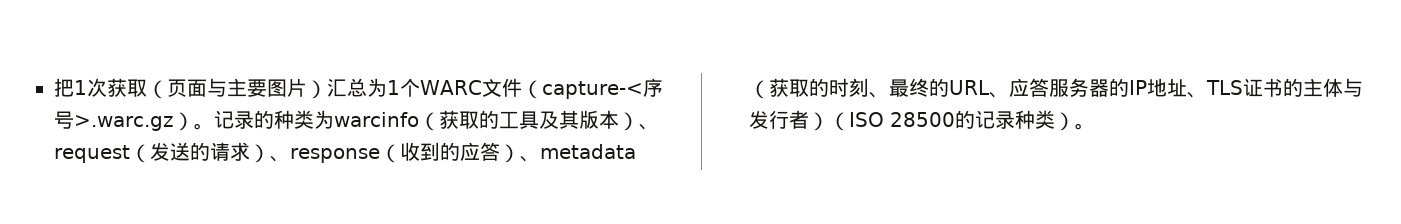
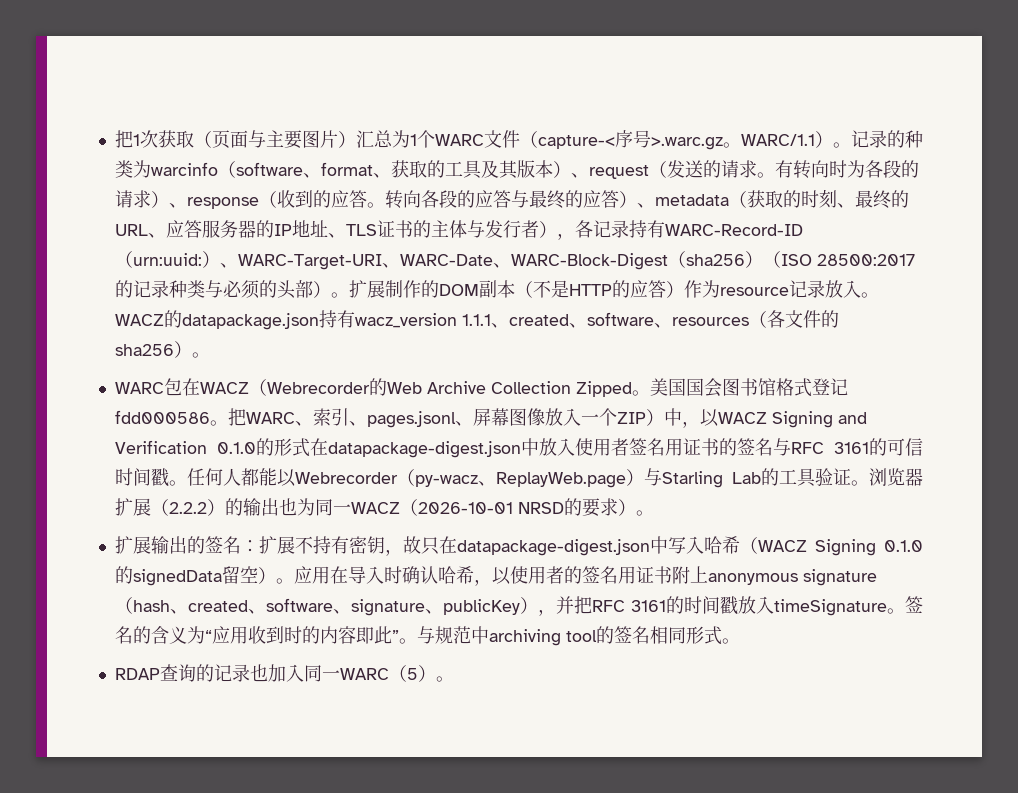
(174, 123) none -> [722,134,815,148] 。WARC/1.1
(439, 121) none -> [235,162,391,178] software、format、
(250, 151) none -> [756,160,919,179] [114,190,151,208] 。有转向时为各段的请求
(500, 151) none -> [366,190,619,209] 。转向各段的应答与最终的应答
[829,110,1055,131] （ISO 28500的记录种类 -> [556,220,803,240] [114,251,915,270] [114,280,879,299] [114,310,839,330] [114,341,210,358] [114,378,848,397] [114,408,867,428] [114,438,924,458] [114,468,923,488] [114,498,654,517] [114,536,923,556] [114,566,877,586] [114,596,923,616] [114,626,740,646] [114,664,418,682] ，各记录持有WARC-Record-ID（urn:uuid:）、WARC-Target-URI、WARC-Date、WARC-Block-Digest（sha256）（ISO 28500:2017的记录种类与必须的头部）。扩展制作的DOM副本（不是HTTP的应答）作为resource记录放入。WACZ的datapackage.json持有wacz_version 1.1.1、created、software、resources（各文件的sha256）。 // WARC包在WACZ（Webrecorder的Web Archive Collection Zipped。美国国会图书馆格式登记fdd000586。把WARC、索引、pages.jsonl、屏幕图像放入一个ZIP）中，以WACZ Signing and Verification 0.1.0的形式在datapackage-digest.json中放入使用者签名用证书的签名与RFC 3161的可信时间戳。任何人都能以Webrecorder（py-wacz、ReplayWeb.page）与Starling Lab的工具验证。浏览器扩展（2.2.2）的输出也为同一WACZ（2026-10-01 NRSD的要求）。 // 扩展输出的签名：扩展不持有密钥，故只在datapackage-digest.json中写入哈希（WACZ Signing 0.1.0的signedData留空）。应用在导入时确认哈希，以使用者的签名用证书附上anonymous signature（hash、created、software、signature、publicKey），并把RFC 3161的时间戳放入timeSignature。签名的含义为“应用收到时的内容即此”。与规范中archiving tool的签名相同形式。 // RDAP查询的记录也加入同一WARC（5

